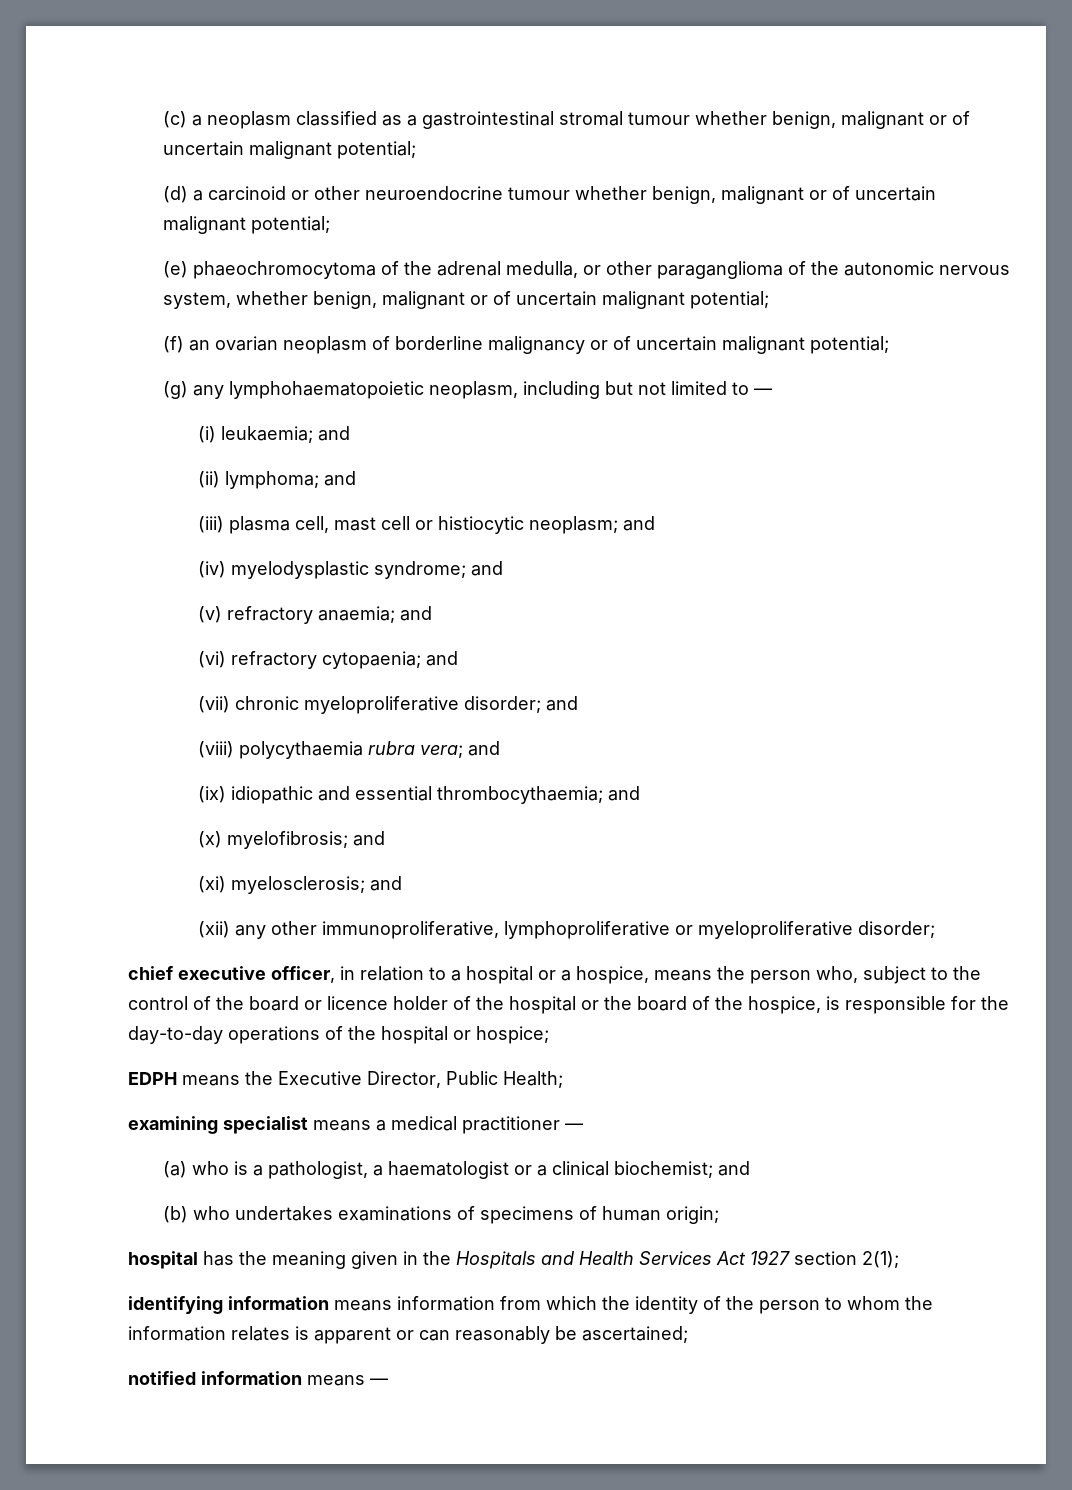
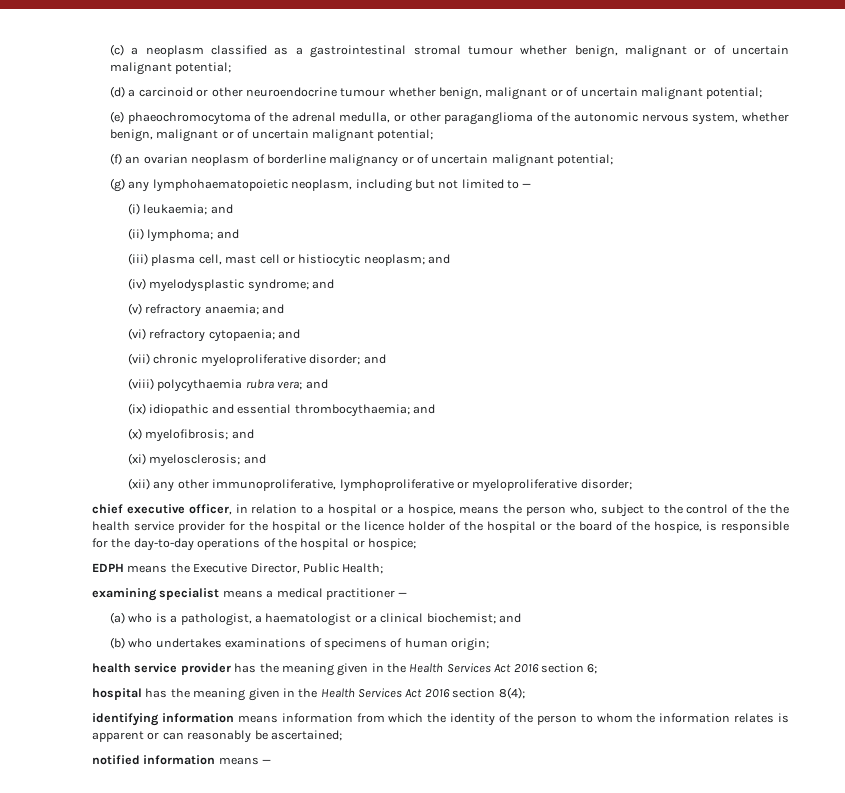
[249,996,323,1011] board or -> [770,504,790,514] [92,521,361,533] the health service provider for the hospital or the
(719, 1215) none -> [92,663,598,676] // health service provider has the meaning given in the Health Services Act 2016 section 6;
[456,1250,900,1269] Hospitals and Health Services Act 1927 section 2(1); -> [320,687,525,699] Health Services Act 2016 section 8(4);

